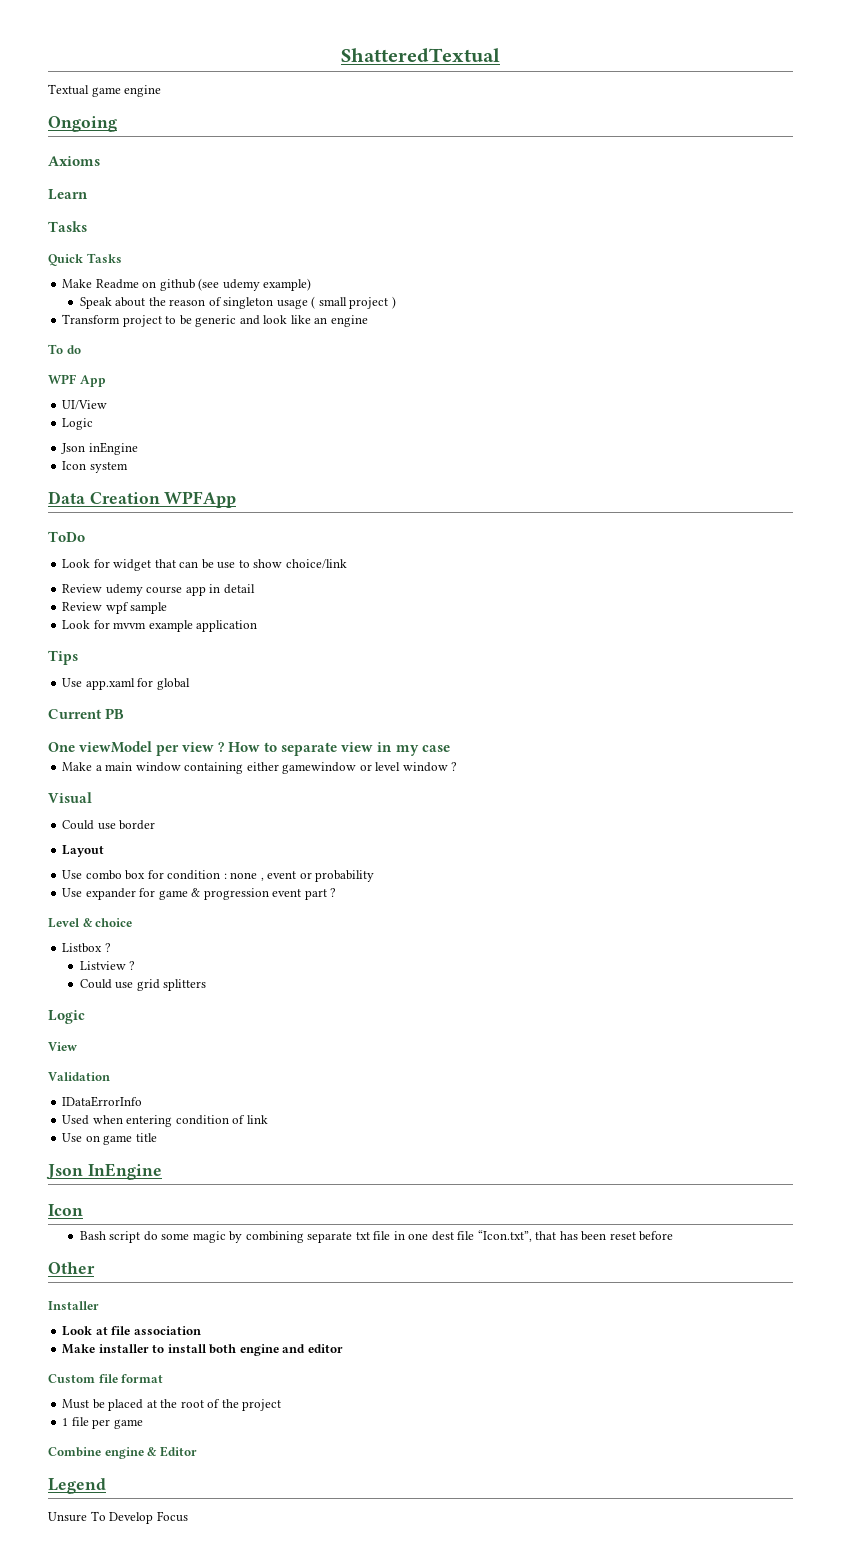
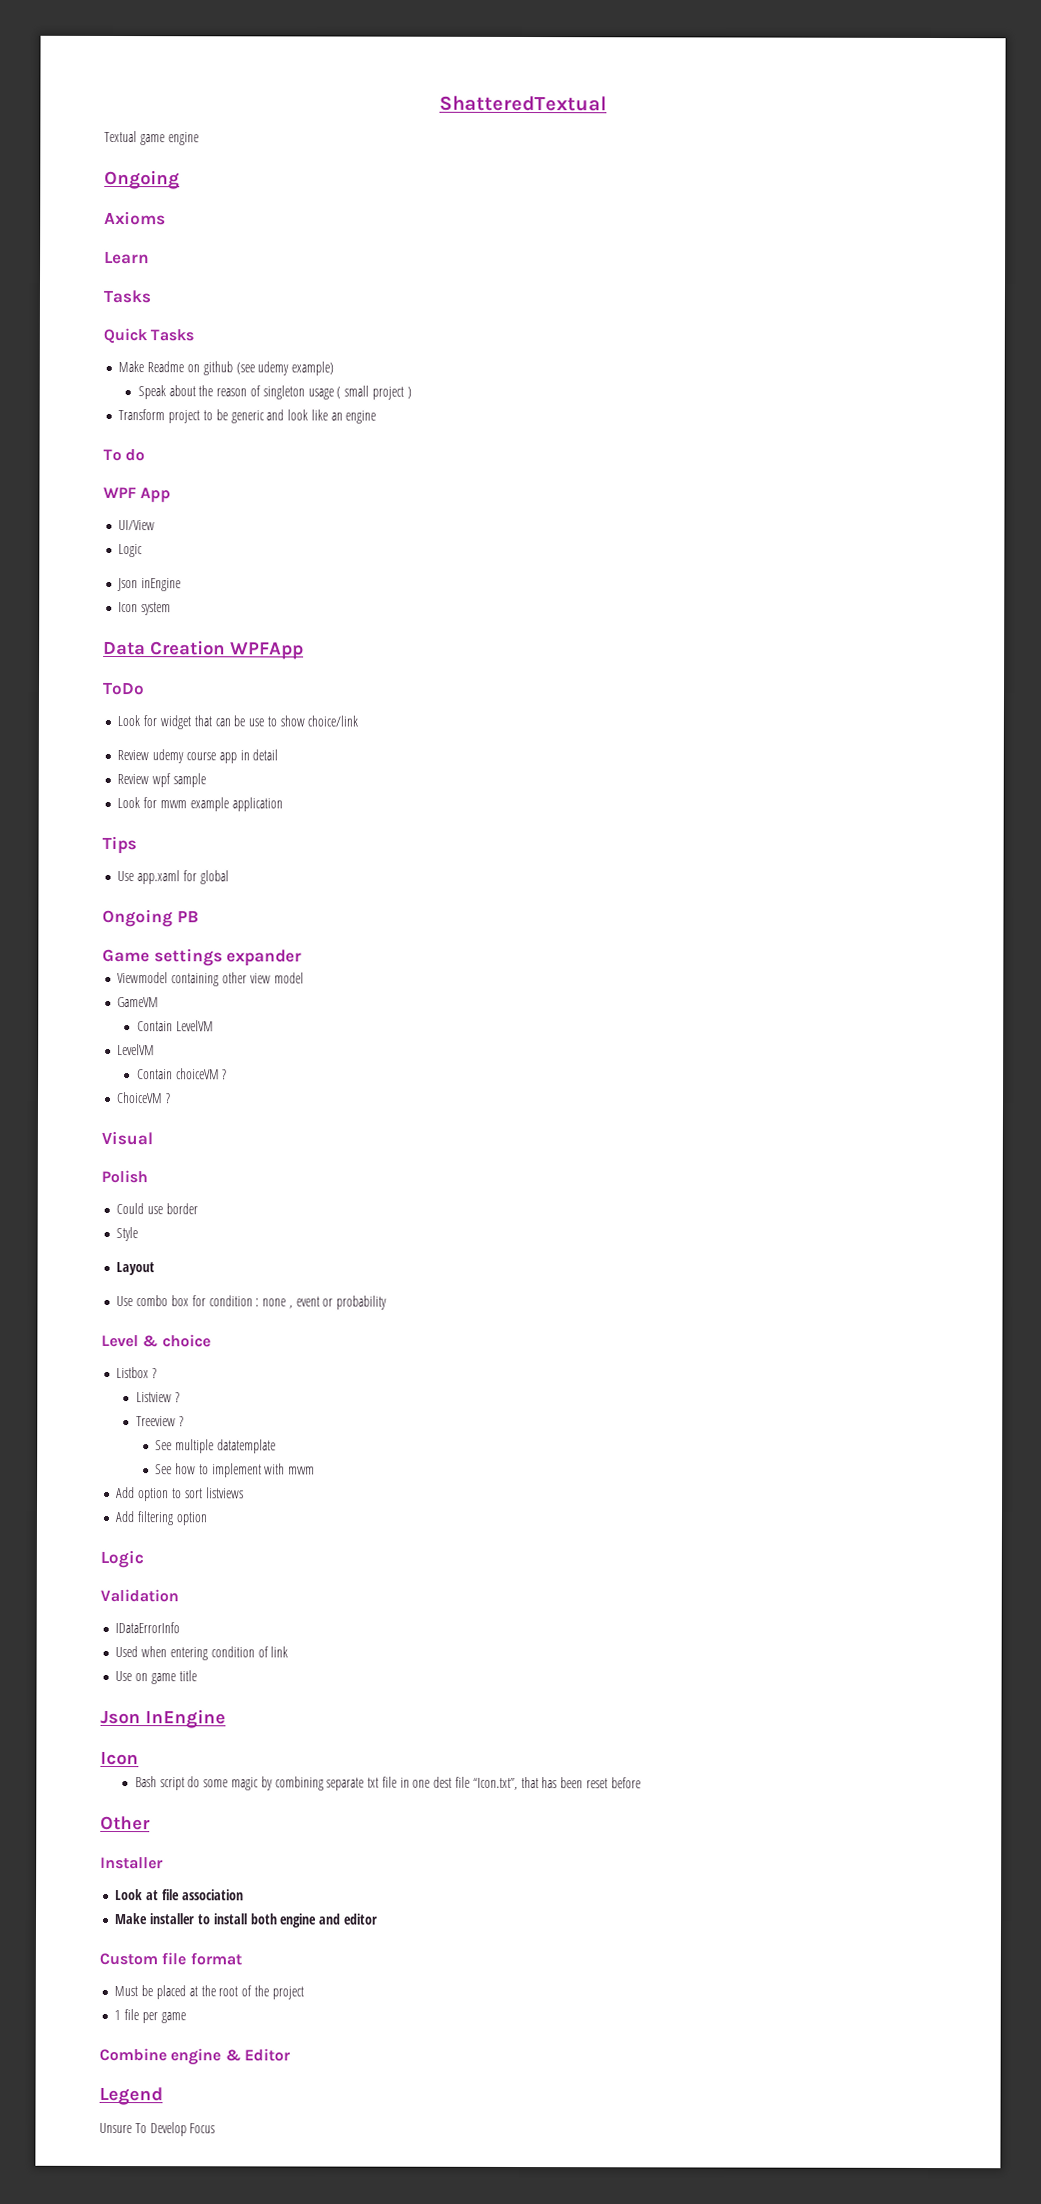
[48,709,102,719] Current -> [102,908,173,928] Ongoing
[48,741,450,756] [62,762,448,774] One viewModel per view ? How to separate view in my case // Make a main window containing either gamewindow or level window -> [102,948,303,967] [117,972,304,987] [117,997,160,1008] [136,1020,214,1032] [117,1044,156,1056] [136,1068,228,1080] [116,1092,164,1104] Game settings expander // Viewmodel containing other view model // GameVM // Contain LevelVM // LevelVM // Contain choiceVM ? // ChoiceVM
(92, 797) none -> [101,1169,148,1184] // Polish
(156, 825) none -> [116,1227,139,1242] // Style
[62,888,337,900] // Use expander for game & progression event part ? -> (388, 1302) none
[79,979,207,991] [48,1010,85,1024] [48,1042,77,1051] Could use grid splitters // Logic // View -> [135,1416,184,1427] [155,1439,276,1454] [155,1463,316,1478] [116,1487,244,1502] [115,1511,207,1526] [100,1549,144,1569] Treeview ? // See multiple datatemplate // See how to implement with mvvm // Add option to sort listviews // Add filtering option // Logic

